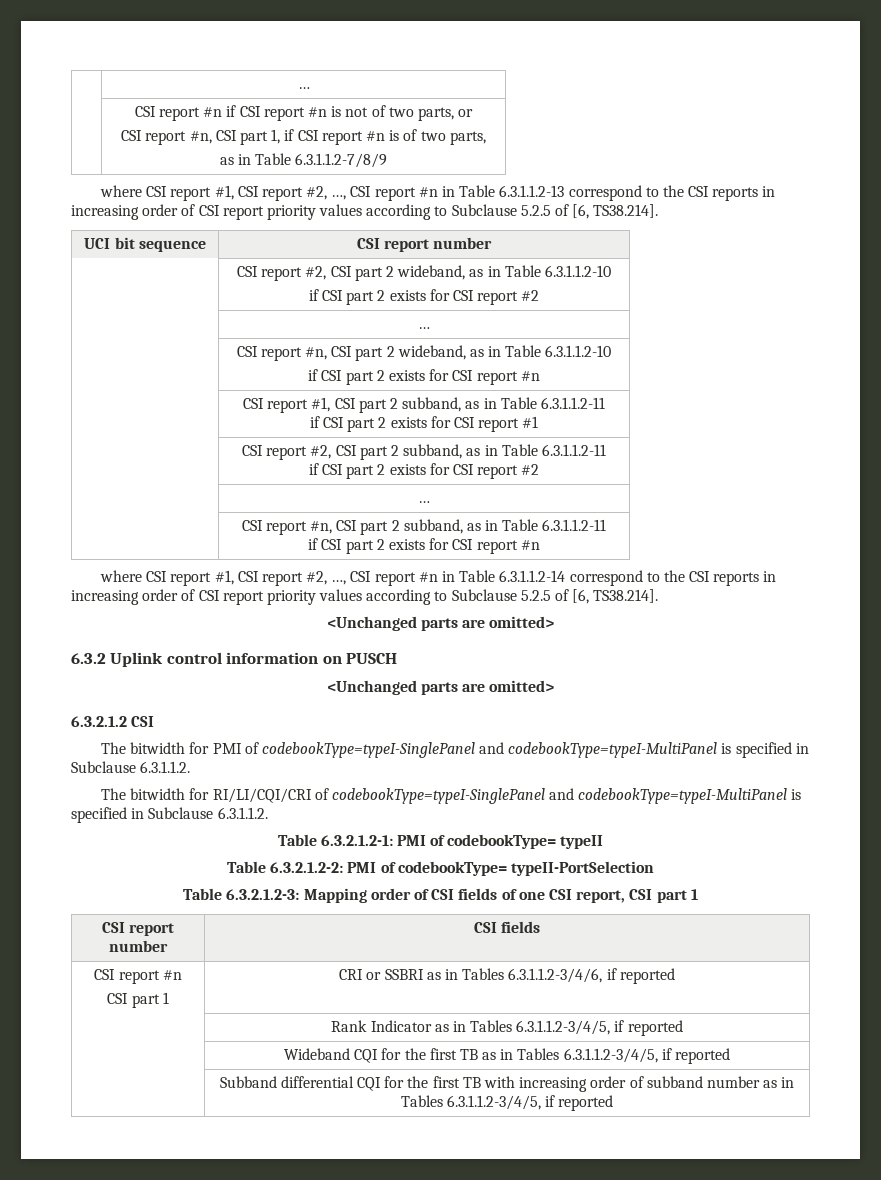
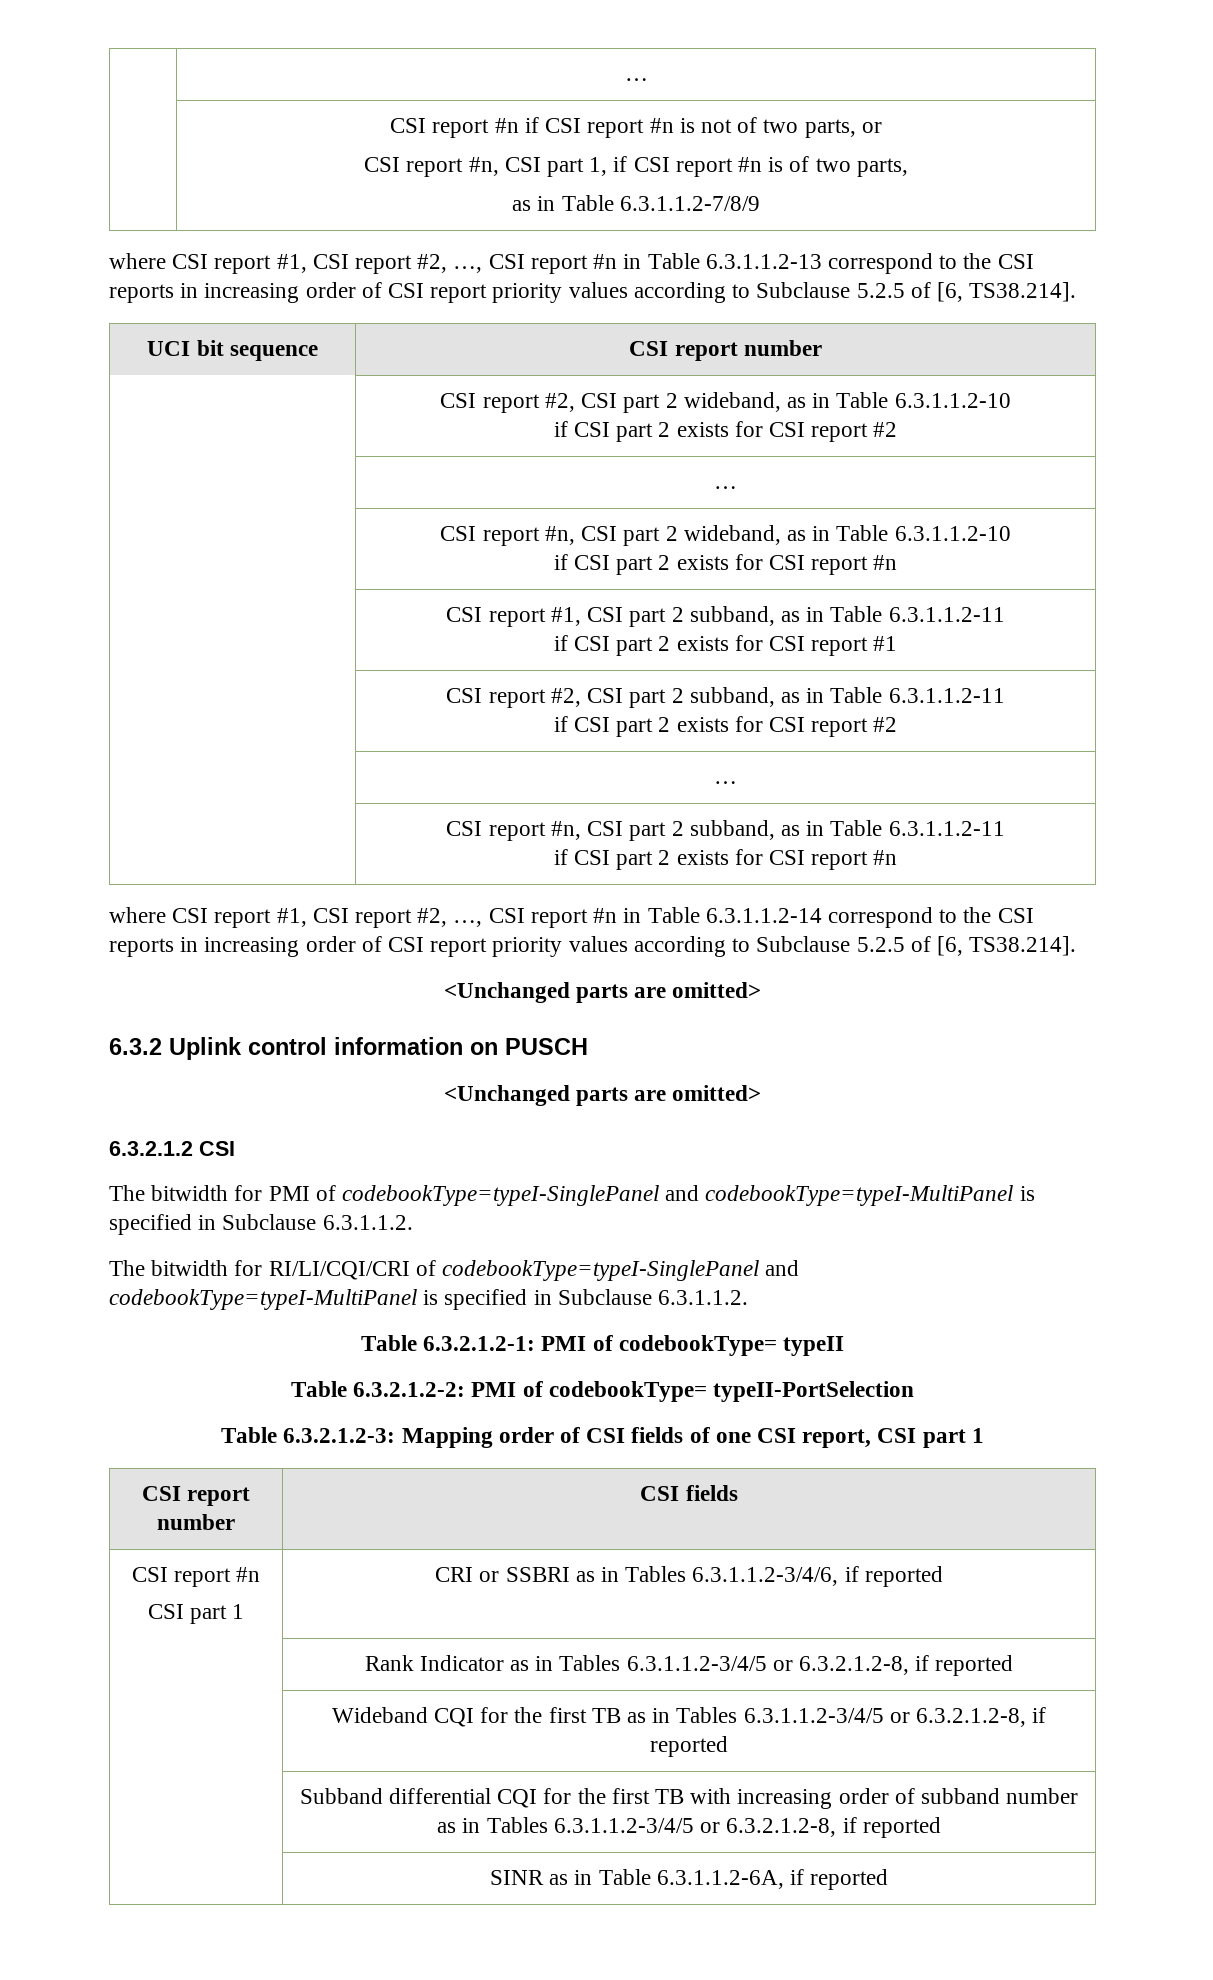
[516,1020,611,1035] 6.3.1.1.2-3/4/5, -> [626,1656,910,1675] 6.3.1.1.2-3/4/5 or 6.3.2.1.2-8,
[563,1048,658,1063] 6.3.1.1.2-3/4/5, -> [743,1708,1027,1727] 6.3.1.1.2-3/4/5 or 6.3.2.1.2-8,
[446,1095,614,1111] 6.3.1.1.2-3/4/5, if reported -> [553,1817,941,1838] [489,1869,889,1890] 6.3.1.1.2-3/4/5 or 6.3.2.1.2-8, if reported // | SINR as in Table 6.3.1.1.2-6A, if reported

